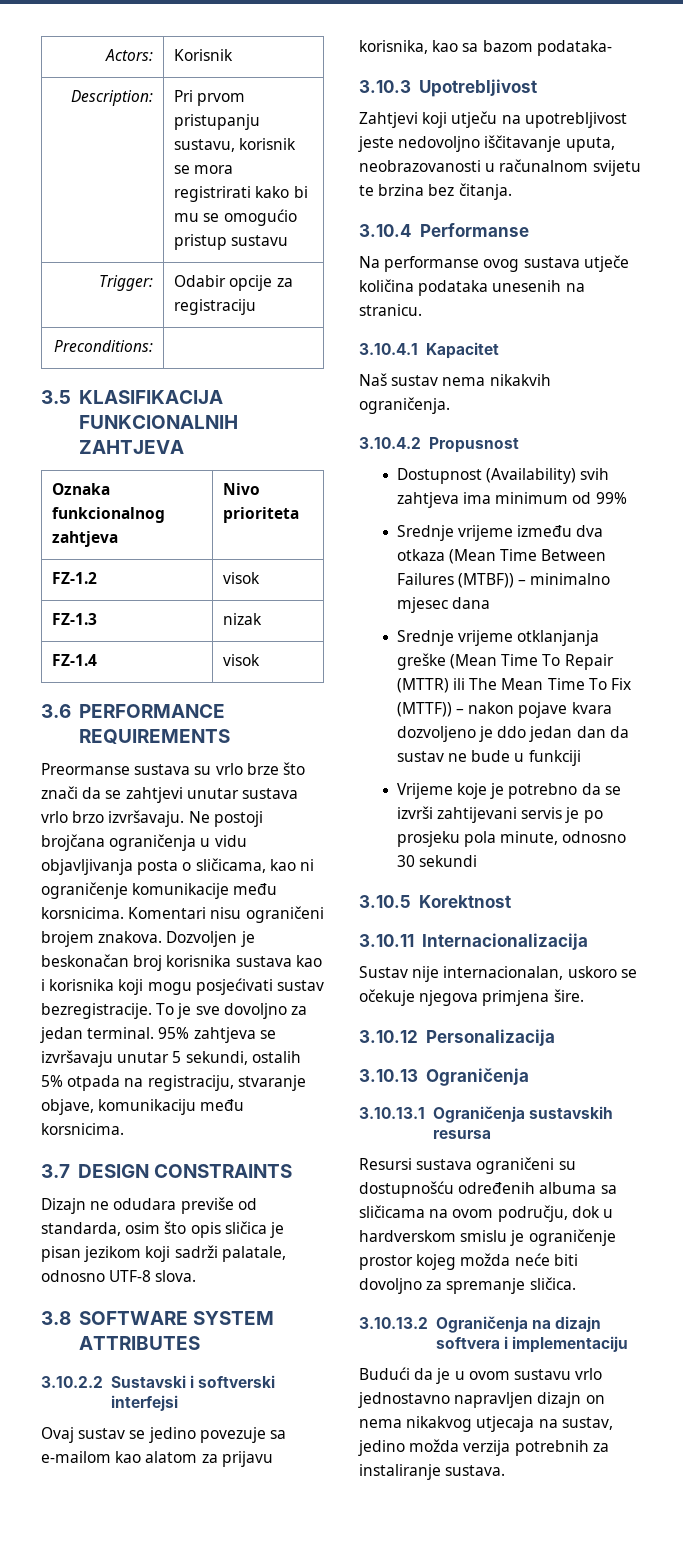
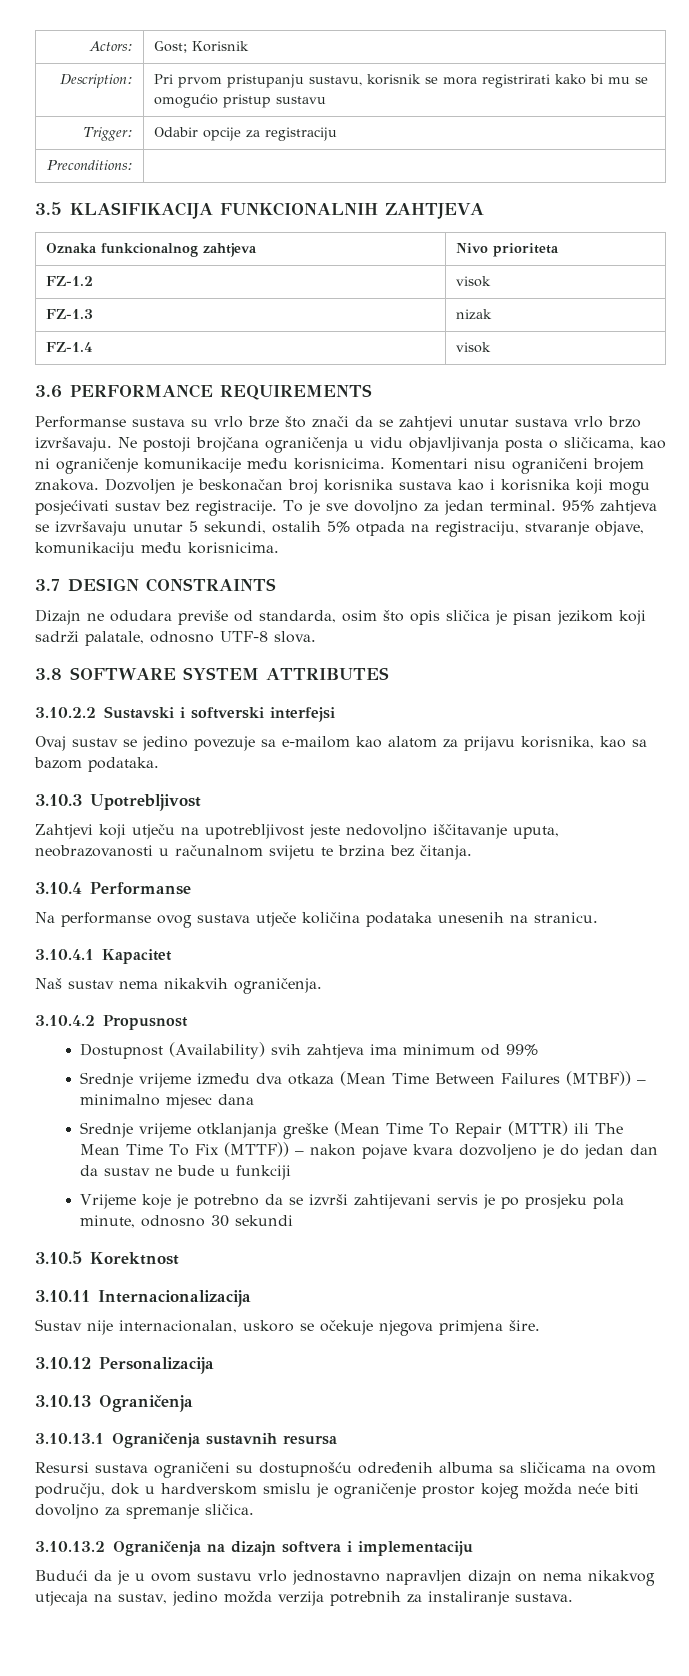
(153, 55) none -> [153,41,187,53] Gost;
[41,763,130,775] Preormanse -> [35,416,126,428] Performanse
[41,907,124,919] korsnicima. -> [294,458,385,470] korisnicima.
[41,1003,152,1019] bezregistracije. -> [165,500,277,516] bez registracije.
[41,1123,124,1135] korsnicima. -> [188,542,279,554] korisnicima.
[536,40,612,56] podataka- -> [88,757,159,772] podataka.
[497,726,527,738] ddo -> [560,1144,580,1156] do
[528,1106,613,1119] sustavskih -> [206,1433,277,1445] sustavnih

